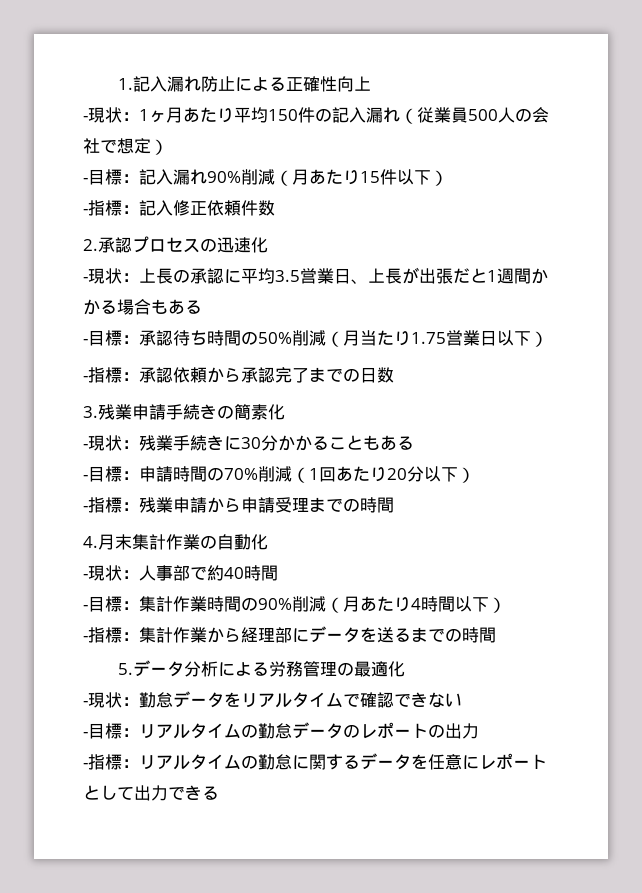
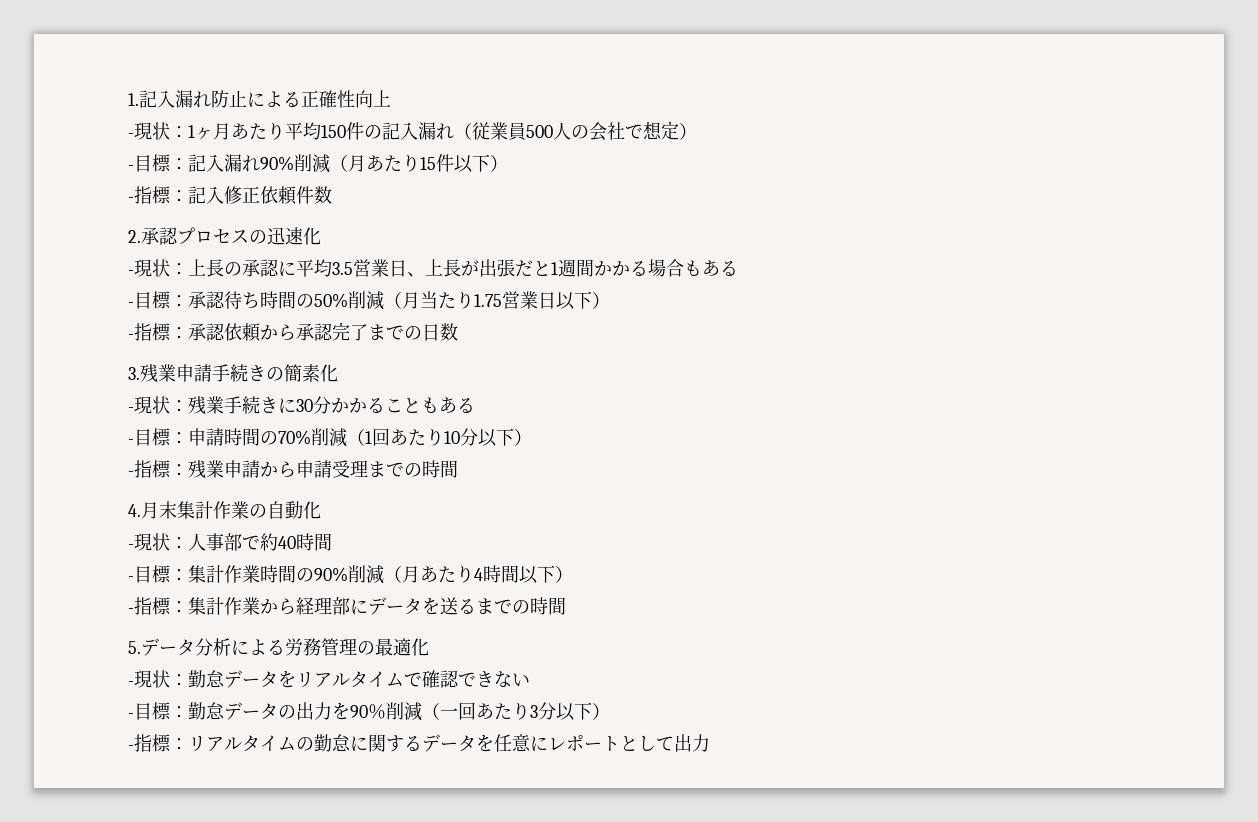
[387,468,407,480] 20 -> [444,431,460,444] 10
[139,723,258,739] リアルタイムの -> (188, 712) none
[360,722,479,739] レポートの出力 -> [296,702,610,721] 出力を90％削減（一回あたり3分以下）
[168,785,219,800] できる -> (710, 743) none

